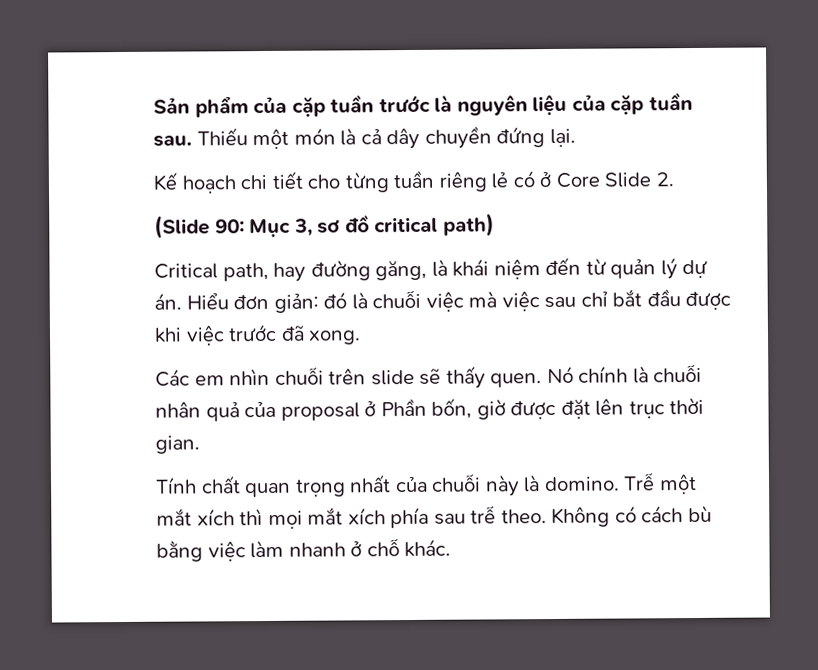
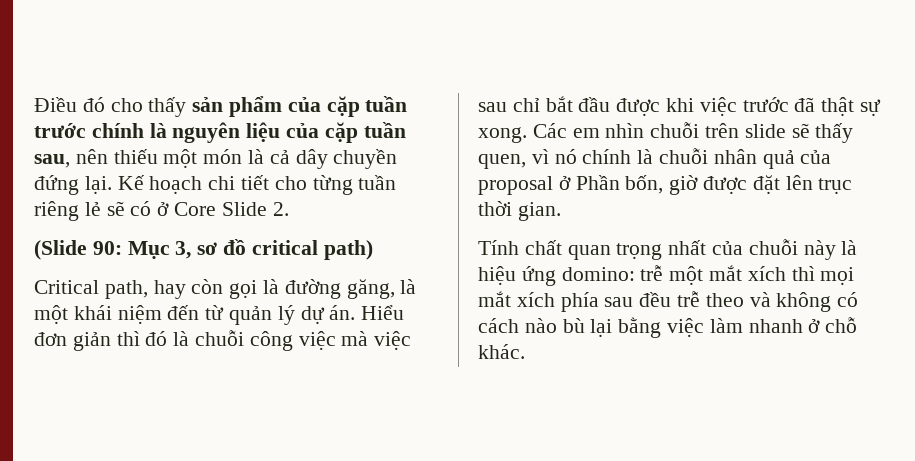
[153,97,190,114] Sản -> [34,97,224,117] Điều đó cho thấy sản
(431, 103) none -> [91,123,144,138] chính
[153,127,248,147] sau. Thiếu -> [34,149,158,168] sau, nên thiếu
(576, 138) // -> (112, 185) none
(509, 180) none -> [106,201,125,216] sẽ
(307, 272) none -> [191,279,280,299] còn gọi là
(448, 267) none -> [34,305,68,324] một
[273,293,319,313] giản: -> [72,331,140,351] giản thì
(422, 299) none -> [249,331,293,351] công
(305, 333) none -> [821,97,882,116] thật sự
(362, 337) // -> (527, 135) none
[490,365,574,388] quen. Nó -> [478,149,577,169] quen, vì nó
[543,472,656,492] domino. Trễ -> [478,265,664,286] hiệu ứng domino: trễ
[470,504,712,528] trễ theo. Không có cách bù -> [639,291,859,312] [478,318,613,337] đều trễ theo và không có cách nào bù lại

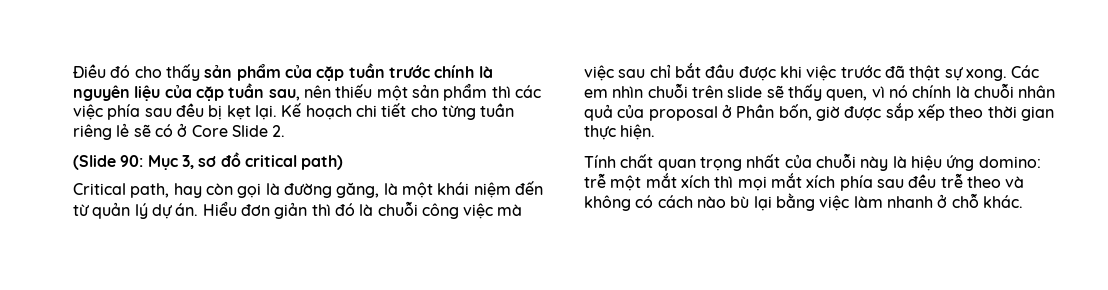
[203,149,398,169] [34,175,79,195] món là cả dây chuyền đứng -> [411,83,541,101] [73,103,251,120] sản phẩm thì các việc phía sau đều bị kẹt
[752,175,853,194] [478,201,561,221] đặt lên trục thời gian. -> [885,103,1054,121] [584,124,656,140] sắp xếp theo thời gian thực hiện.

